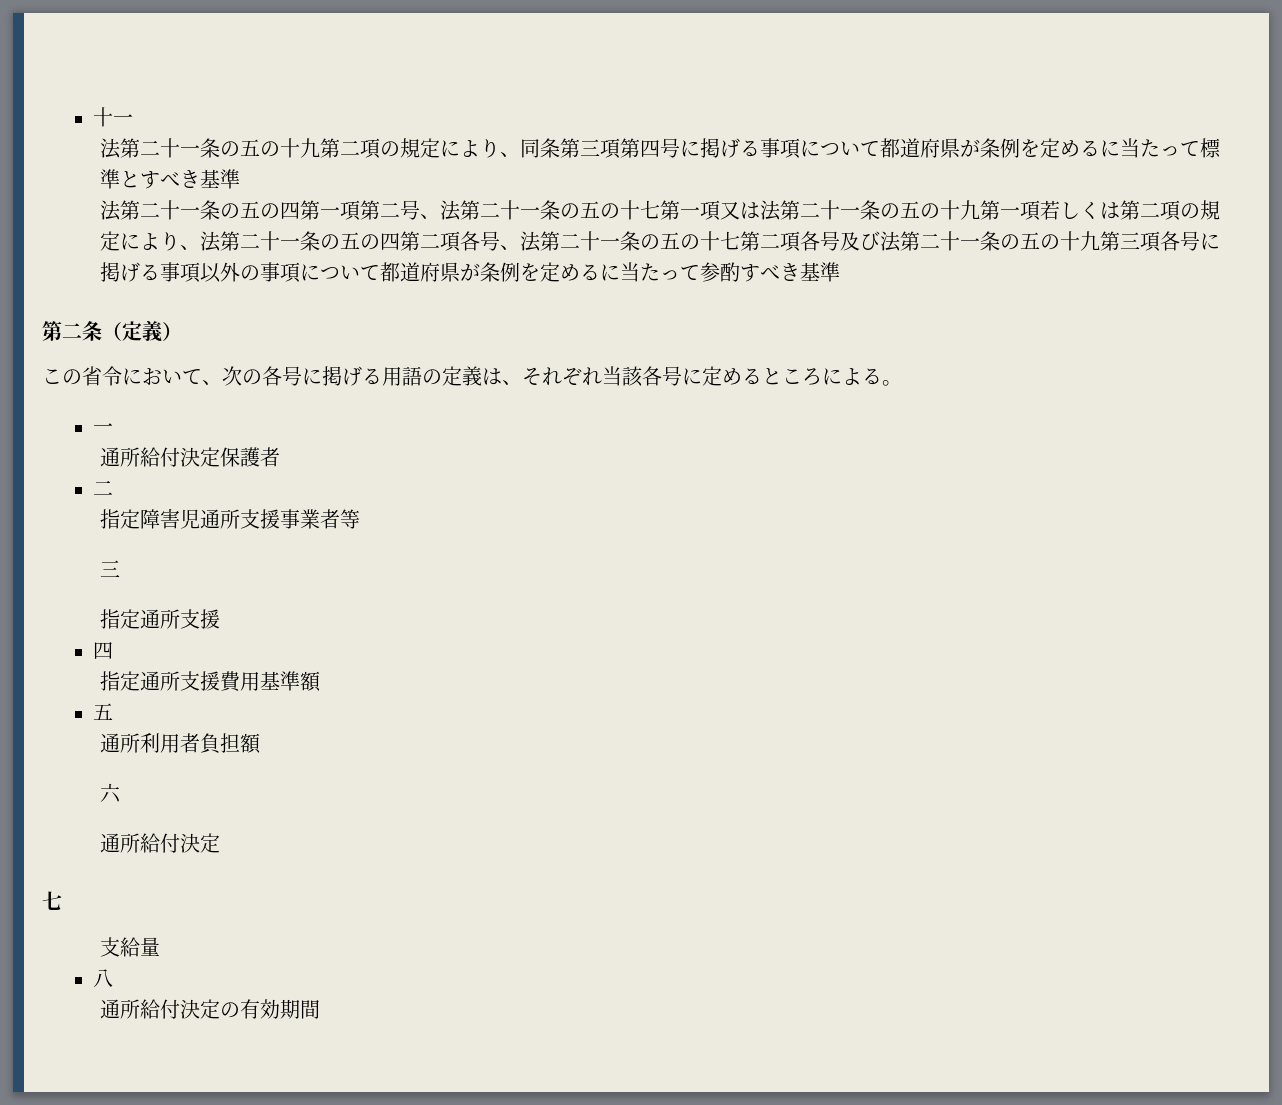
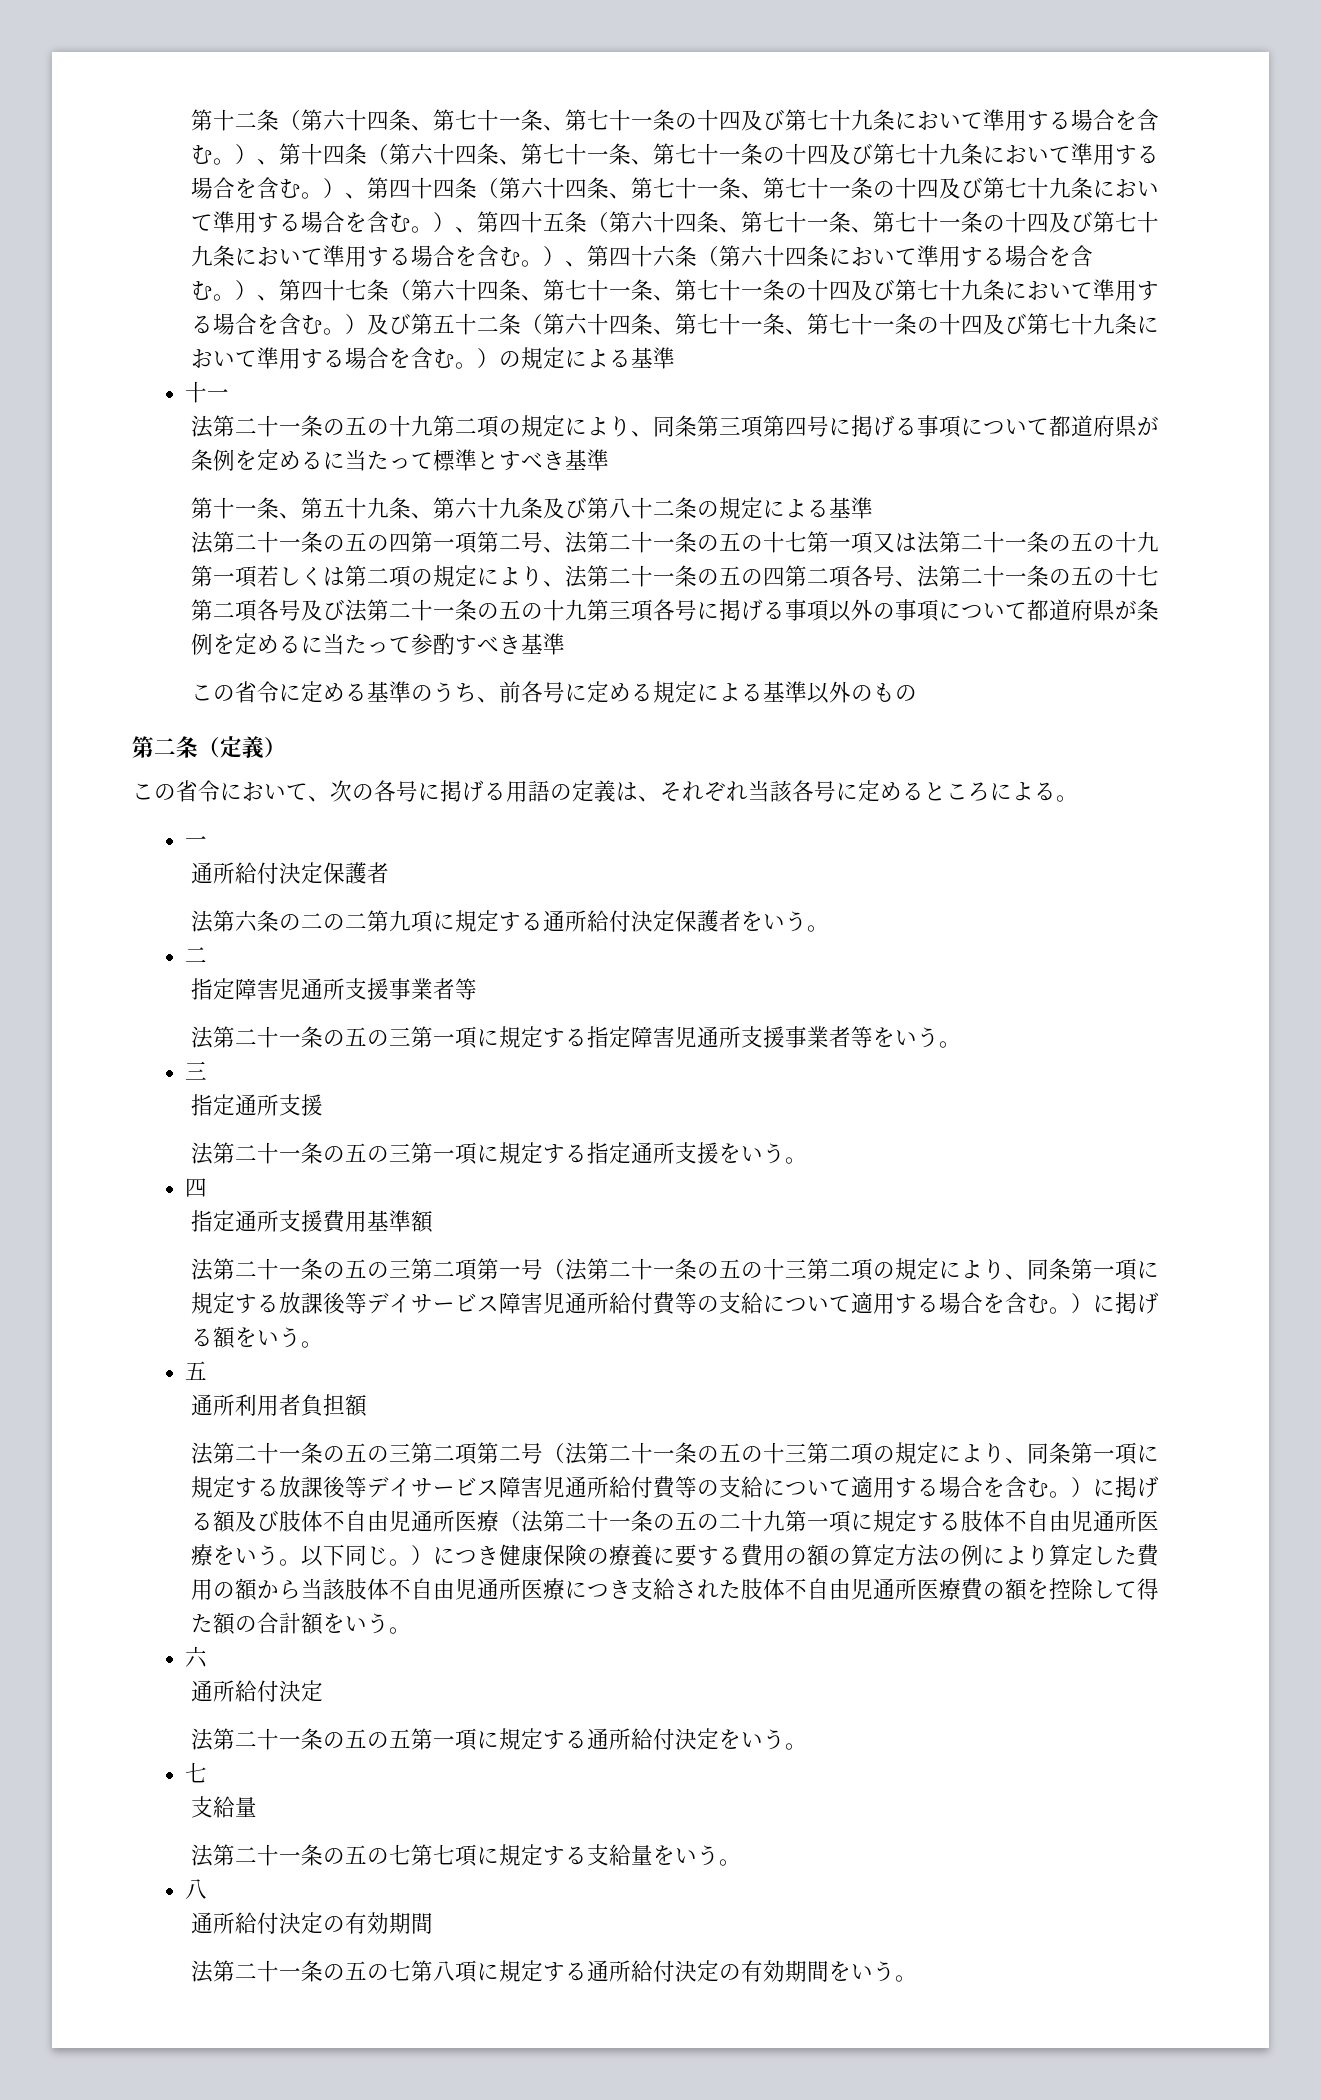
(93, 117) none -> [190,109,1159,131] [190,143,1159,165] [190,177,1159,199] [190,211,1159,233] [190,245,1093,267] [190,279,1159,301] [190,313,1159,335] [190,347,675,369] 第十二条（第六十四条、第七十一条、第七十一条の十四及び第七十九条において準用する場合を含む。）、第十四条（第六十四条、第七十一条、第七十一条の十四及び第七十九条において準用する場合を含む。）、第四十四条（第六十四条、第七十一条、第七十一条の十四及び第七十九条において準用する場合を含む。）、第四十五条（第六十四条、第七十一条、第七十一条の十四及び第七十九条において準用する場合を含む。）、第四十六条（第六十四条において準用する場合を含む。）、第四十七条（第六十四条、第七十一条、第七十一条の十四及び第七十九条において準用する場合を含む。）及び第五十二条（第六十四条、第七十一条、第七十一条の十四及び第七十九条において準用する場合を含む。）の規定による基準 //
(241, 179) none -> [190,497,873,519] // 第十一条、第五十九条、第六十九条及び第八十二条の規定による基準
(841, 272) none -> [190,681,917,704] // この省令に定める基準のうち、前各号に定める規定による基準以外のもの
(281, 457) none -> [190,910,829,933] // 法第六条の二の二第九項に規定する通所給付決定保護者をいう。
[100,560,121,577] [100,609,221,629] 三 // 指定通所支援 -> [190,1026,961,1049] [184,1061,207,1080] [190,1094,323,1116] [190,1142,807,1165] 法第二十一条の五の三第一項に規定する指定障害児通所支援事業者等をいう。 // 三 // 指定通所支援 // 法第二十一条の五の三第一項に規定する指定通所支援をいう。
(322, 681) none -> [190,1258,1159,1281] [190,1292,1159,1315] [190,1326,323,1349] // 法第二十一条の五の三第二項第一号（法第二十一条の五の十三第二項の規定により、同条第一項に規定する放課後等デイサービス障害児通所給付費等の支給について適用する場合を含む。）に掲げる額をいう。
[100,783,122,803] [100,833,221,853] [42,891,62,910] [100,937,161,957] 六 // 通所給付決定 // 七 // 支給量 -> [190,1442,1159,1465] [190,1476,1159,1499] [190,1510,1159,1533] [190,1544,1160,1567] [190,1578,1159,1601] [190,1612,411,1635] [184,1646,207,1668] [190,1680,323,1702] [190,1728,807,1751] [184,1762,207,1783] [190,1796,257,1818] [190,1844,741,1867] 法第二十一条の五の三第二項第二号（法第二十一条の五の十三第二項の規定により、同条第一項に規定する放課後等デイサービス障害児通所給付費等の支給について適用する場合を含む。）に掲げる額及び肢体不自由児通所医療（法第二十一条の五の二十九第一項に規定する肢体不自由児通所医療をいう。以下同じ。）につき健康保険の療養に要する費用の額の算定方法の例により算定した費用の額から当該肢体不自由児通所医療につき支給された肢体不自由児通所医療費の額を控除して得た額の合計額をいう。 // 六 // 通所給付決定 // 法第二十一条の五の五第一項に規定する通所給付決定をいう。 // 七 // 支給量 // 法第二十一条の五の七第七項に規定する支給量をいう。
(321, 1009) none -> [190,1960,917,1983] // 法第二十一条の五の七第八項に規定する通所給付決定の有効期間をいう。

